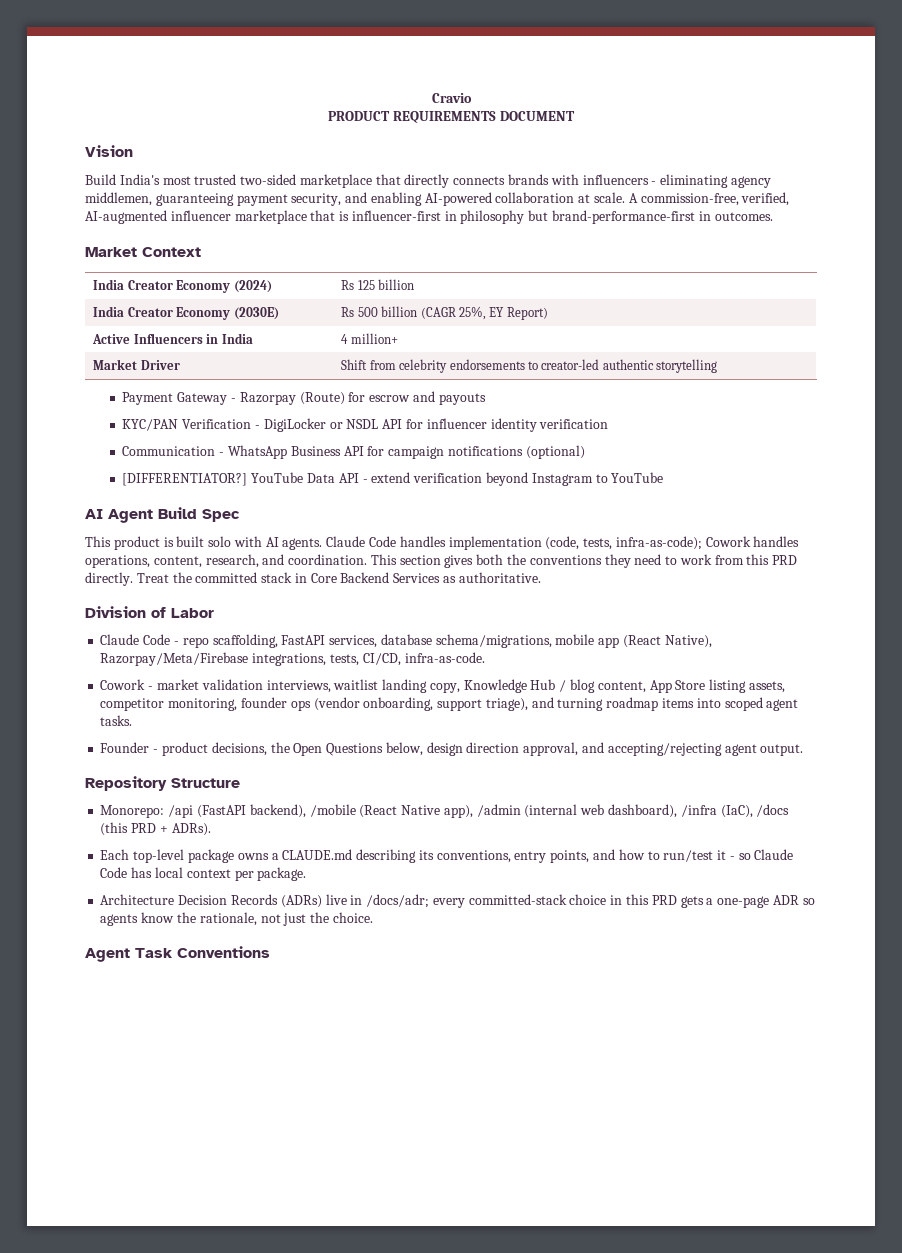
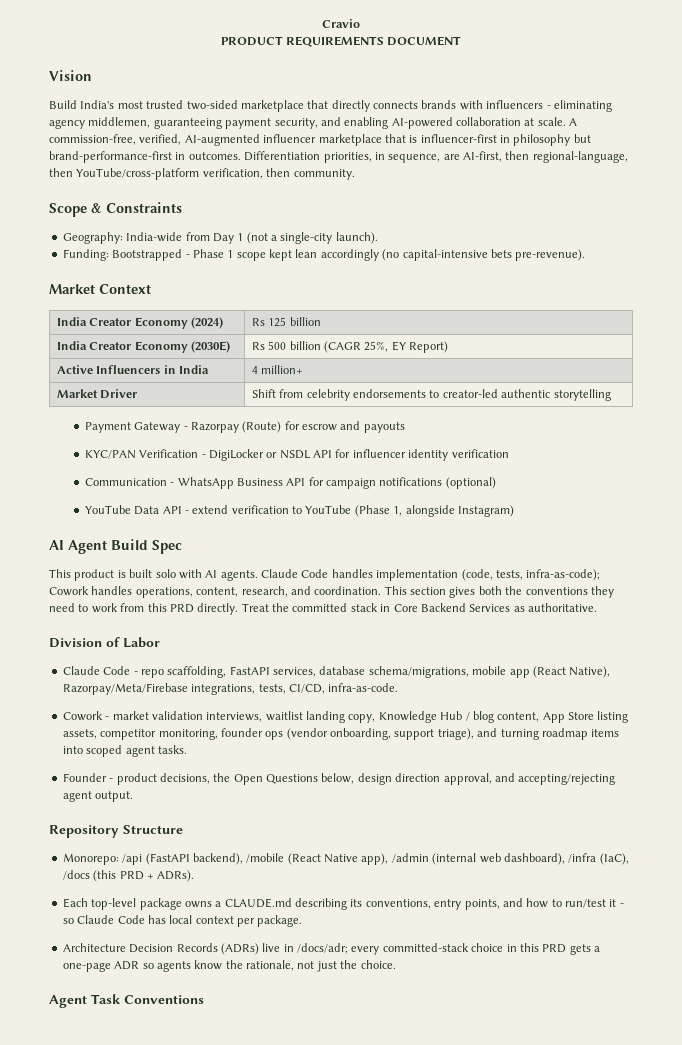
(773, 216) none -> [244,151,628,163] [49,168,355,180] [49,202,182,217] [62,232,378,244] [62,249,586,261] Differentiation priorities, in sequence, are AI-first, then regional-language, then YouTube/cross-platform verification, then community. // Scope & Constraints // Geography: India-wide from Day 1 (not a single-city launch). // Funding: Bootstrapped - Phase 1 scope kept lean accordingly (no capital-intensive bets pre-revenue).
[122,473,248,486] [DIFFERENTIATOR?] -> (496, 483) none
[485,472,593,486] beyond Instagram -> (289, 509) none
(664, 477) none -> [354,505,514,517] (Phase 1, alongside Instagram)

